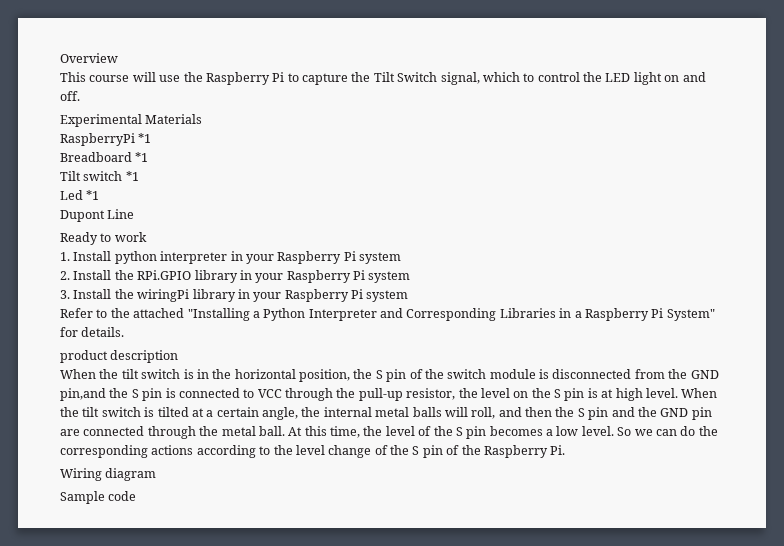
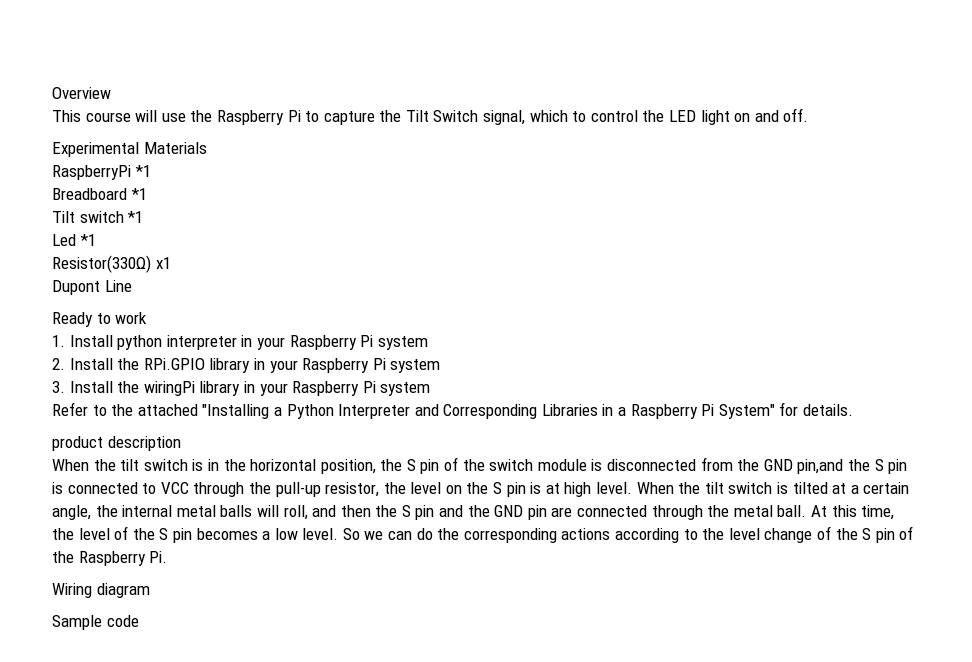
(100, 195) none -> [52,255,171,273] // Resistor(330Ω) x1

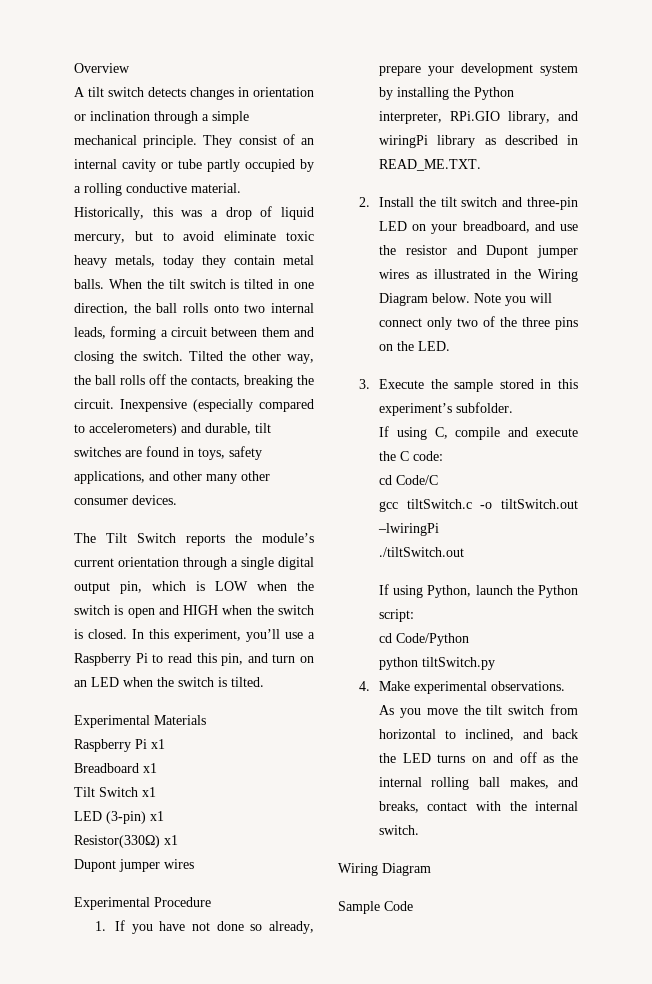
[52,108,809,125] [52,142,207,157] [52,165,151,180] [52,188,147,200] [52,211,144,223] [52,234,96,246] [52,255,171,273] [52,280,132,295] [52,312,148,327] [52,335,428,350] [52,358,441,373] [52,381,431,396] [52,402,854,419] [52,436,181,451] [52,457,908,474] [52,482,633,497] This course will use the Raspberry Pi to capture the Tilt Switch signal, which to control the LED light on and off. // Experimental Materials // RaspberryPi *1 // Breadboard *1 // Tilt switch *1 // Led *1 // Resistor(330Ω) x1 // Dupont Line // Ready to work // 1. Install python interpreter in your Raspberry Pi system // 2. Install the RPi.GPIO library in your Raspberry Pi system // 3. Install the wiringPi library in your Raspberry Pi system // Refer to the attached "Installing a Python Interpreter and Corresponding Libraries in a Raspberry Pi System" for details. // product description // When the tilt switch is in the horizontal position, the S pin of the switch module is disconnected from the GND pin,and the S pin is connected to VCC through the pull-up resistor, the level on the S pin is at high level. -> [74,87,314,100] [74,111,249,124] [74,134,314,148] [74,159,314,172] [74,183,241,196] [74,206,314,220] [74,231,314,244] [74,255,314,268] [74,279,104,289] A tilt switch detects changes in orientation or inclination through a simple mechanical principle. They consist of an internal cavity or tube partly occupied by a rolling conductive material. Historically, this was a drop of liquid mercury, but to avoid eliminate toxic heavy metals, today they contain metal balls.
[832,482,910,494] [52,505,895,520] [52,526,914,543] [52,551,168,566] [52,583,150,598] at a certain angle, the internal metal balls will roll, and then the S pin and the GND pin are connected through the metal ball. At this time, the level of the S pin becomes a low level. So we can do the corresponding actions according to the level change of the S pin of the Raspberry Pi. // Wiring diagram -> [278,279,314,289] [74,303,314,315] [74,326,314,340] [74,351,314,364] [74,374,314,388] [74,399,314,412] [74,423,271,436] [74,446,262,460] [74,471,270,484] [74,495,177,505] [74,533,314,546] [74,557,314,570] [74,581,314,594] [74,605,314,618] [74,629,315,642] [74,653,314,666] [74,677,264,687] [74,715,206,728] [74,739,165,752] [74,763,157,773] [74,787,156,797] [74,811,164,824] [74,835,178,848] [74,859,194,872] [74,897,211,910] [94,920,314,934] [378,63,578,76] [378,87,514,100] [378,111,578,124] [378,135,578,148] [378,159,481,171] [358,197,578,210] [378,221,578,234] [378,245,578,258] [378,269,578,282] [378,293,552,306] [378,316,578,330] [378,341,450,351] [358,379,578,392] [378,402,513,416] [378,426,578,440] [378,451,443,461] [378,475,438,485] [378,499,578,512] [377,523,439,536] [378,547,464,557] [378,584,578,598] [378,609,414,622] [378,633,469,646] [378,657,495,670] [358,681,565,694] [378,704,578,718] [378,729,578,741] [378,752,578,763] [378,777,578,790] [378,801,578,813] [378,825,419,835] [338,863,431,876] in one direction, the ball rolls onto two internal leads, forming a circuit between them and closing the switch. Tilted the other way, the ball rolls off the contacts, breaking the circuit. Inexpensive (especially compared to accelerometers) and durable, tilt switches are found in toys, safety applications, and other many other consumer devices. // The Tilt Switch reports the module’s current orientation through a single digital output pin, which is LOW when the switch is open and HIGH when the switch is closed. In this experiment, you’ll use a Raspberry Pi to read this pin, and turn on an LED when the switch is tilted. // Experimental Materials // Raspberry Pi x1 // Breadboard x1 // Tilt Switch x1 // LED (3-pin) x1 // Resistor(330Ω) x1 // Dupont jumper wires // Experimental Procedure // 1. If you have not done so already, prepare your development system by installing the Python interpreter, RPi.GIO library, and wiringPi library as described in READ_ME.TXT. // 2. Install the tilt switch and three-pin LED on your breadboard, and use the resistor and Dupont jumper wires as illustrated in the Wiring Diagram below. Note you will connect only two of the three pins on the LED. // 3. Execute the sample stored in this experiment’s subfolder. // If using C, compile and execute the C code: // cd Code/C // gcc tiltSwitch.c -o tiltSwitch.out –lwiringPi // ./tiltSwitch.out // If using Python, launch the Python script: // cd Code/Python // python tiltSwitch.py // 4. Make experimental observations. As you move the tilt switch from horizontal to inclined, and back the LED turns on and off as the internal rolling ball makes, and breaks, contact with the internal switch. // Wiring Diagram
[106,615,139,627] code -> [384,901,413,911] Code

